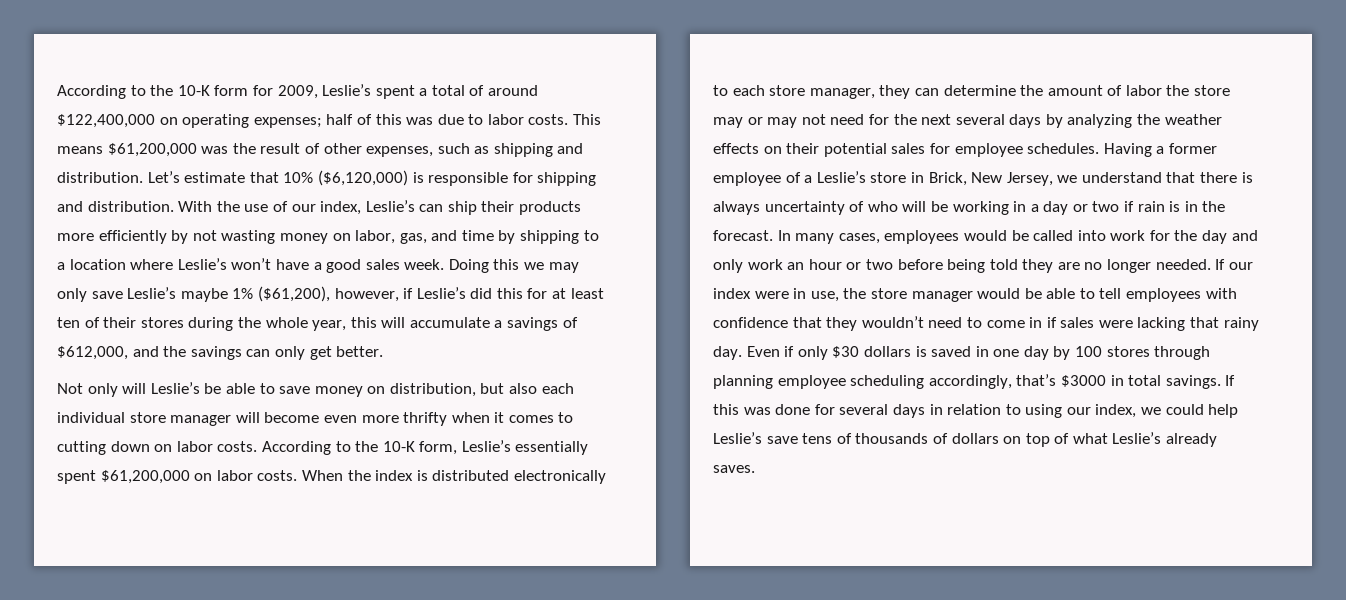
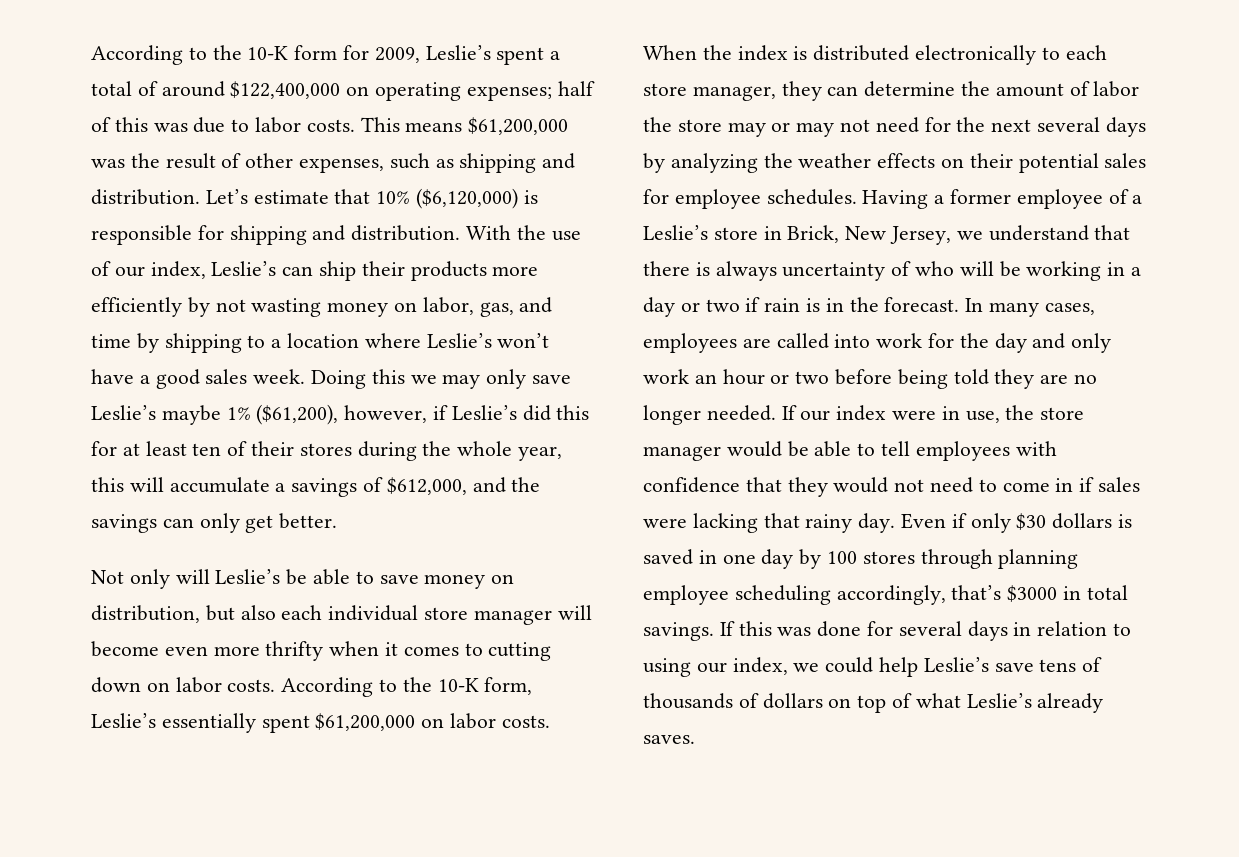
[963,230,1029,241] would be -> [742,338,771,348] are
[861,316,924,328] wouldn’t -> [833,477,925,493] would not

